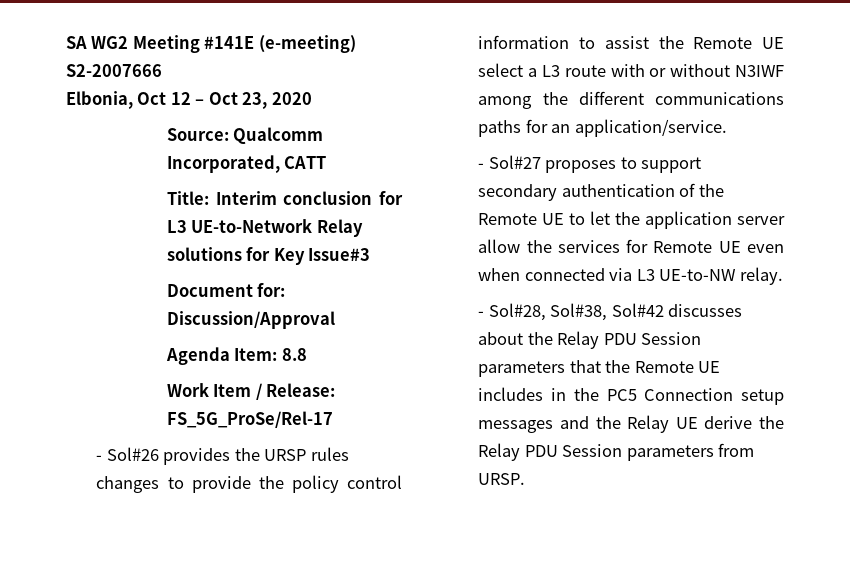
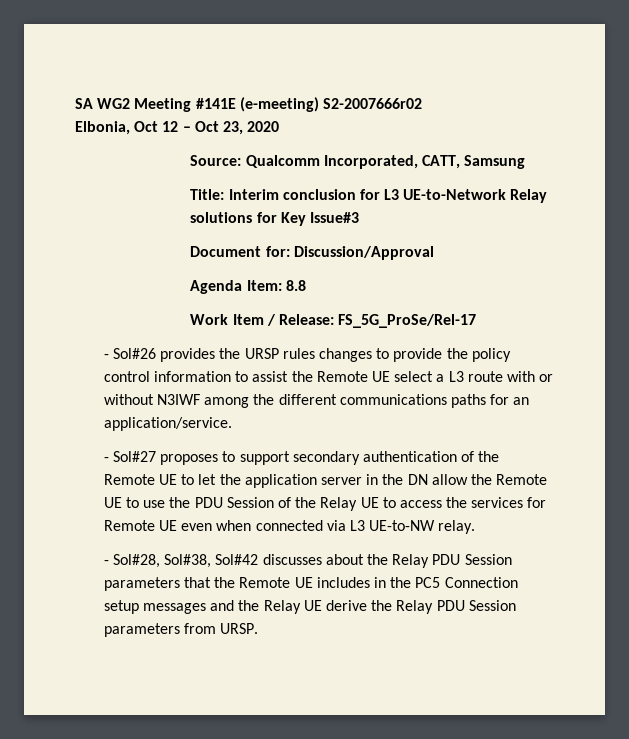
[66,64,162,77] S2-2007666 -> [322,98,422,109] S2-2007666r02
[284,156,327,169] CATT -> [421,155,526,169] CATT, Samsung
[478,239,521,253] allow -> [366,474,548,485] [103,497,442,511] in the DN allow the Remote UE to use the PDU Session of the Relay UE to access

